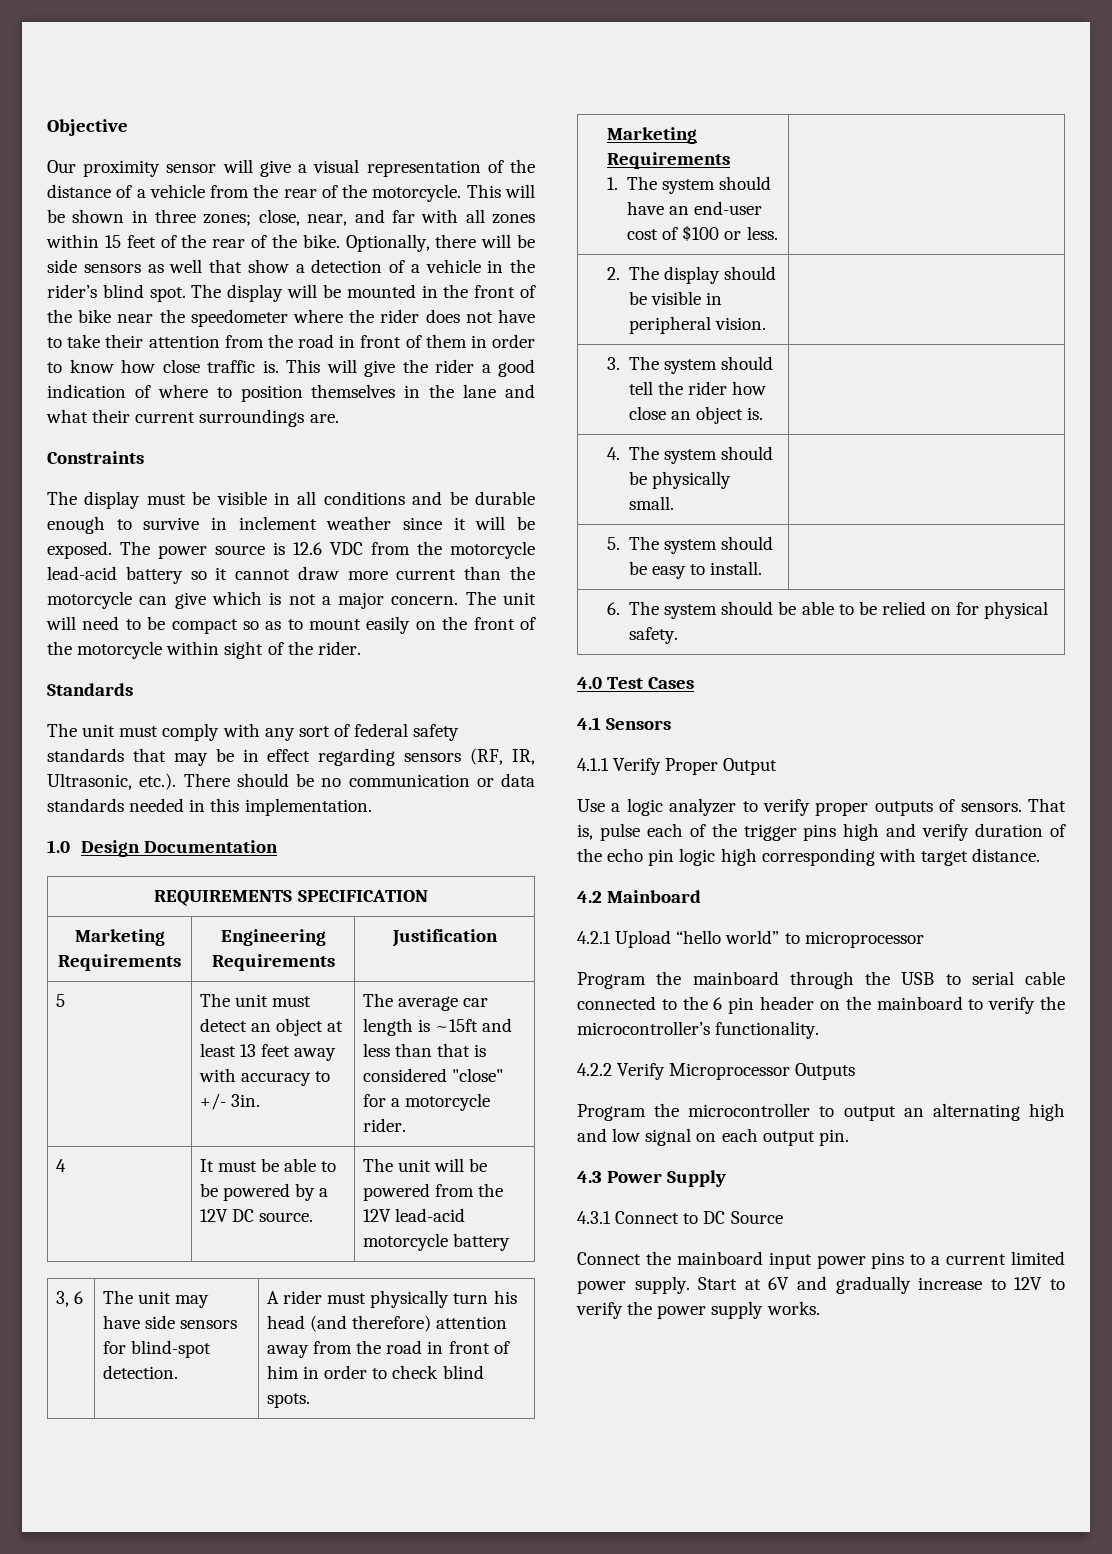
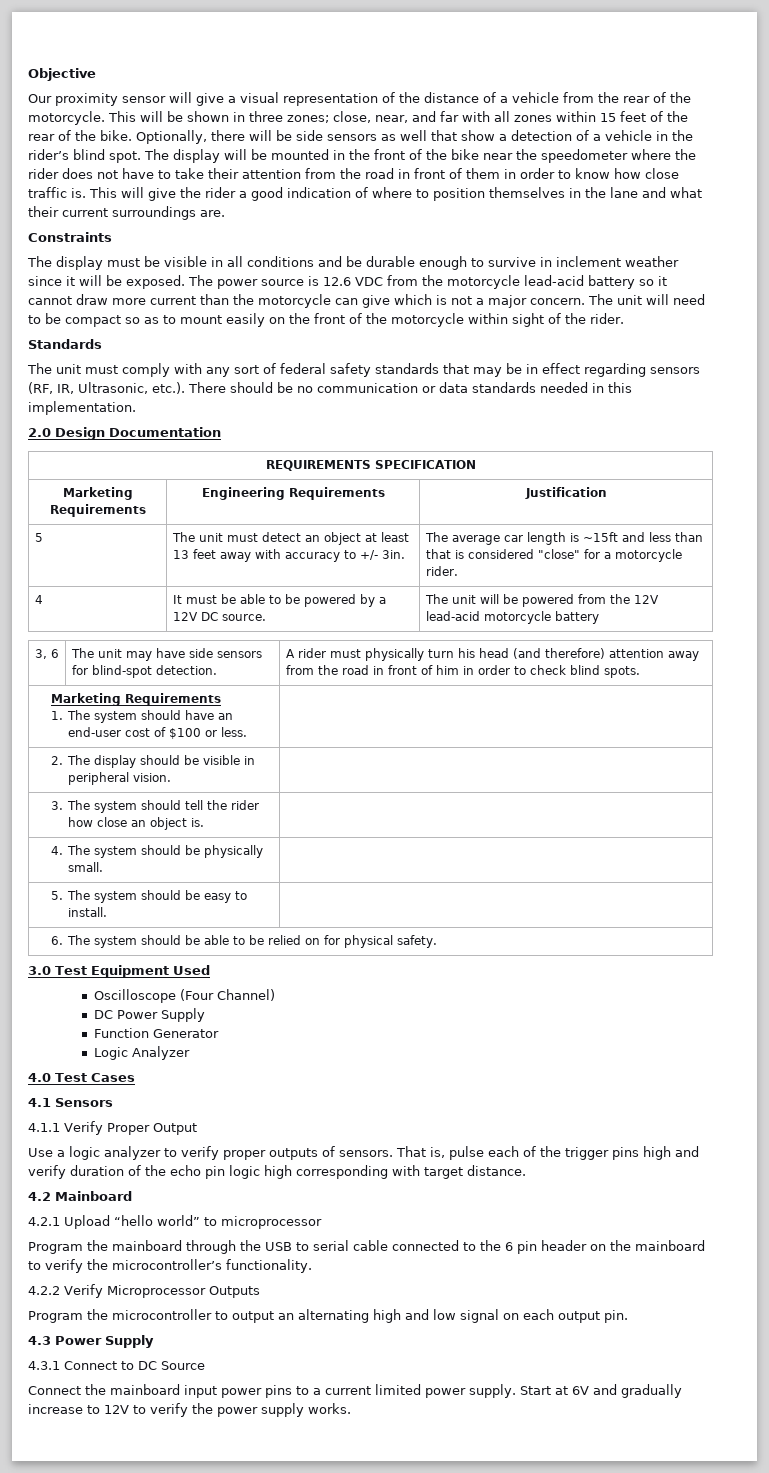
[47,840,70,853] 1.0 -> [28,428,51,437] 2.0
(679, 635) none -> [28,965,210,978] [94,989,276,1003] [94,1008,206,1022] [94,1028,220,1038] [94,1046,191,1060] // 3.0 Test Equipment Used // Oscilloscope (Four Channel) // DC Power Supply // Function Generator // Logic Analyzer

